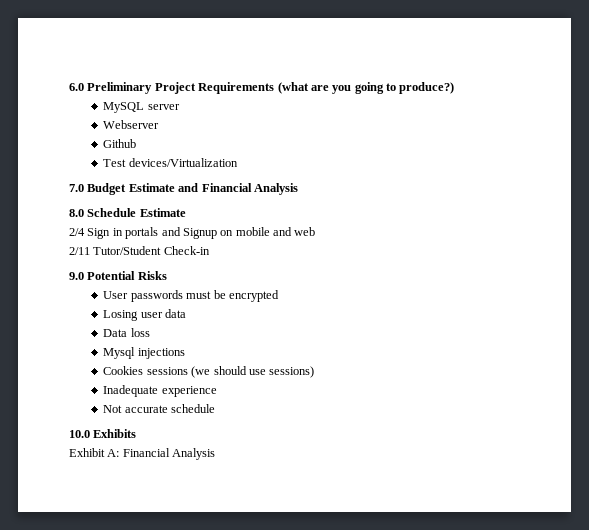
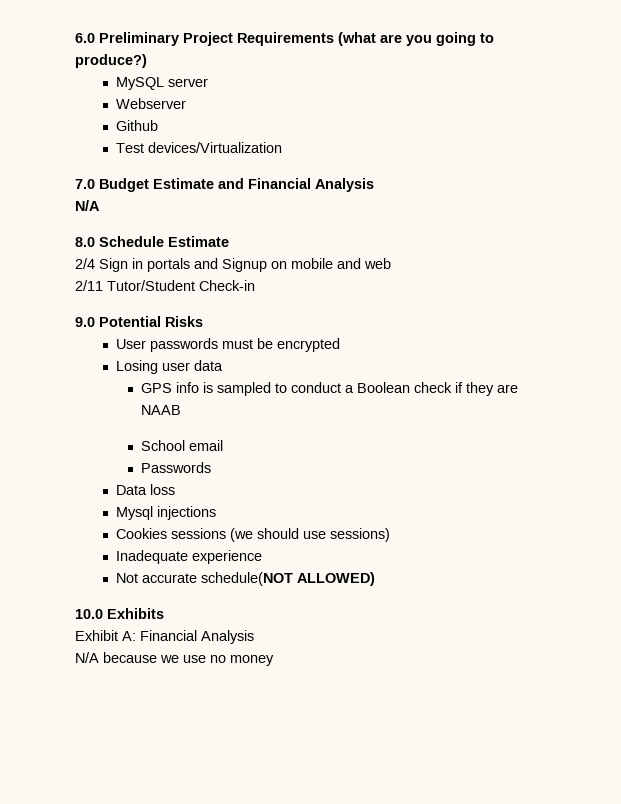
(298, 189) none -> [75,200,100,211] // N/A
(187, 313) none -> [141,382,519,396] [141,405,182,415] [141,440,224,451] [141,462,212,473] // GPS info is sampled to conduct a Boolean check if they are NAAB // School email // Passwords
[171,404,216,413] schedule -> [200,572,375,586] schedule(NOT ALLOWED)
(216, 454) none -> [75,652,274,666] // N/A because we use no money

